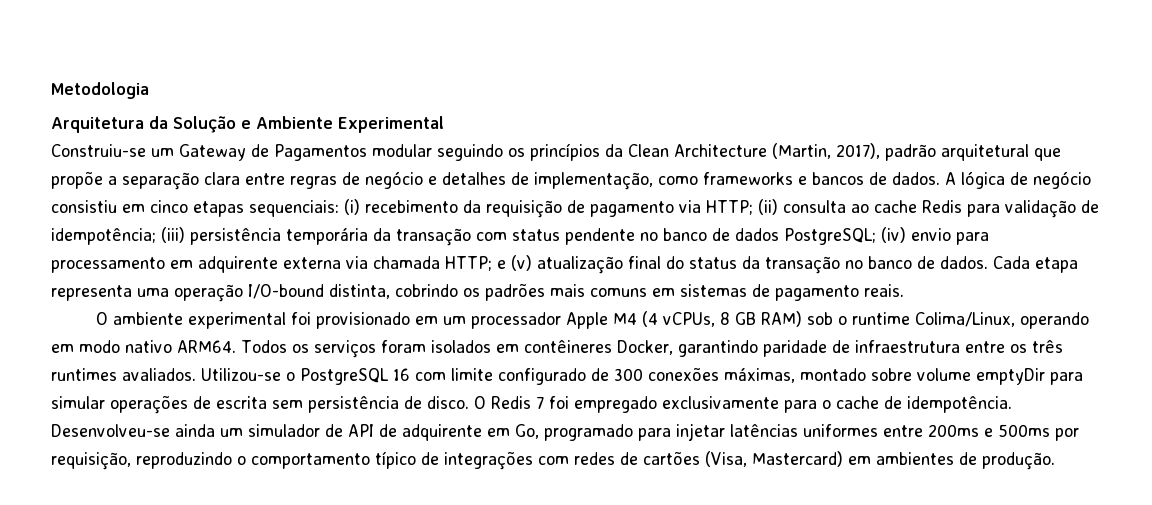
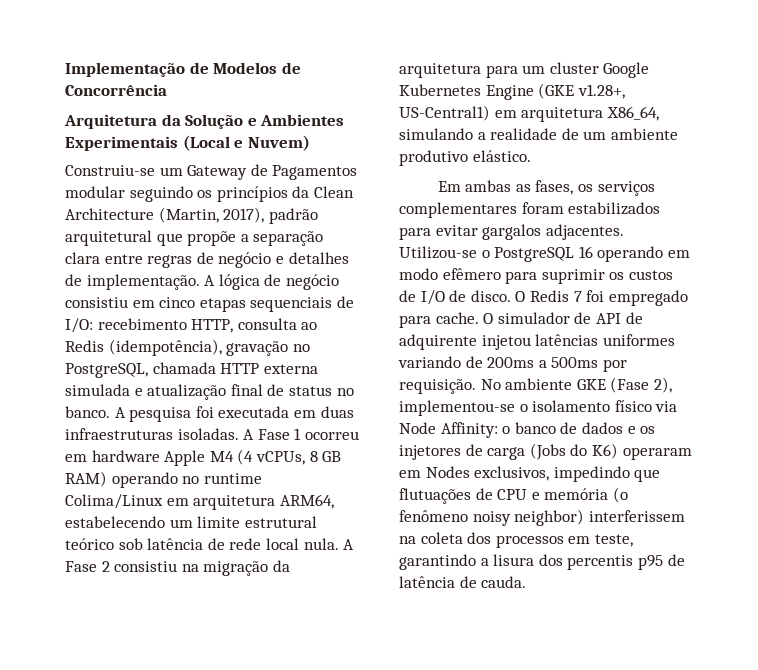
[51,82,149,99] Metodologia -> [65,62,301,77] [65,84,167,96] Implementação de Modelos de Concorrência
[256,116,444,133] Ambiente Experimental -> [260,114,345,126] [65,135,310,151] Ambientes Experimentais (Local e Nuvem)
[534,172,940,190] implementação, como frameworks e bancos de dados. -> [86,274,200,290] implementação.
[249,199,1099,218] [51,227,989,246] [51,255,1078,274] [51,283,904,302] [95,312,561,329] sequenciais: (i) recebimento da requisição de pagamento via HTTP; (ii) consulta ao cache Redis para validação de idempotência; (iii) persistência temporária da transação com status pendente no banco de dados PostgreSQL; (iv) envio para processamento em adquirente externa via chamada HTTP; e (v) atualização final do status da transação no banco de dados. Cada etapa representa uma operação I/O-bound distinta, cobrindo os padrões mais comuns em sistemas de pagamento reais. // O ambiente experimental foi provisionado em um processador -> [250,296,354,312] [65,318,318,333] [65,339,310,356] [65,362,318,378] [65,384,354,400] [65,406,354,422] [65,428,359,440] [65,450,160,462] sequenciais de I/O: recebimento HTTP, consulta ao Redis (idempotência), gravação no PostgreSQL, chamada HTTP externa simulada e atualização final de status no banco. A pesquisa foi executada em duas infraestruturas isoladas. A Fase 1 ocorreu em hardware
[806,312,1089,329] [51,340,1063,358] [51,367,1083,385] [51,395,399,414] sob o runtime Colima/Linux, operando em modo nativo ARM64. Todos os serviços foram isolados em contêineres Docker, garantindo paridade de infraestrutura entre os três runtimes avaliados. Utilizou-se o PostgreSQL 16 com limite configurado de 300 conexões máximas, montado sobre volume emptyDir para simular operações de escrita sem persistência -> [111,472,262,488] [65,494,334,510] [65,516,317,528] [65,538,355,550] [65,560,290,576] [399,62,650,78] [399,83,625,100] [399,105,659,122] [399,128,678,140] [399,150,531,166] [437,180,655,196] [399,202,661,218] [399,224,624,240] [399,246,690,262] [399,268,673,284] [399,290,445,305] operando no runtime Colima/Linux em arquitetura ARM64, estabelecendo um limite estrutural teórico sob latência de rede local nula. A Fase 2 consistiu na migração da arquitetura para um cluster Google Kubernetes Engine (GKE v1.28+, US-Central1) em arquitetura X86_64, simulando a realidade de um ambiente produtivo elástico. // Em ambas as fases, os serviços complementares foram estabilizados para evitar gargalos adjacentes. Utilizou-se o PostgreSQL 16 operando em modo efêmero para suprimir os custos de I/O
[662,396,1012,413] [51,424,243,437] exclusivamente para o cache de idempotência. Desenvolveu-se ainda um -> [399,312,494,328] para cache. O
[487,423,1079,441] [51,451,1055,470] em Go, programado para injetar latências uniformes entre 200ms e 500ms por requisição, reproduzindo o comportamento típico de integrações com redes de cartões (Visa, Mastercard) em ambientes de produção. -> [481,334,675,350] [398,356,627,372] [399,377,672,394] [399,400,678,416] [399,422,656,438] [399,443,692,460] [399,466,661,482] [399,487,628,504] [399,509,685,526] [399,532,633,548] [399,554,685,570] [399,576,527,588] injetou latências uniformes variando de 200ms a 500ms por requisição. No ambiente GKE (Fase 2), implementou-se o isolamento físico via Node Affinity: o banco de dados e os injetores de carga (Jobs do K6) operaram em Nodes exclusivos, impedindo que flutuações de CPU e memória (o fenômeno noisy neighbor) interferissem na coleta dos processos em teste, garantindo a lisura dos percentis p95 de latência de cauda.

